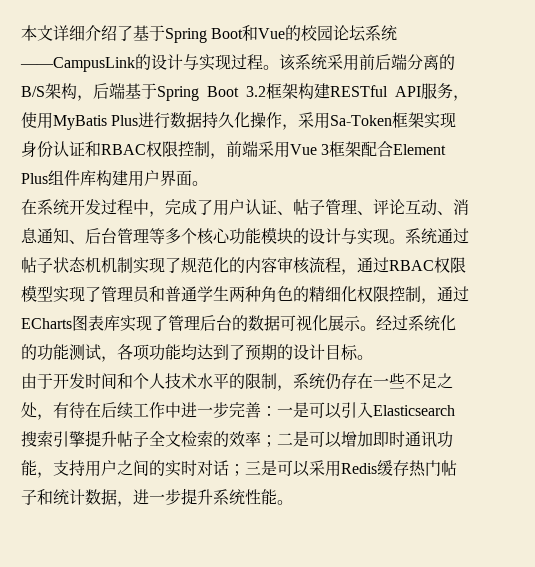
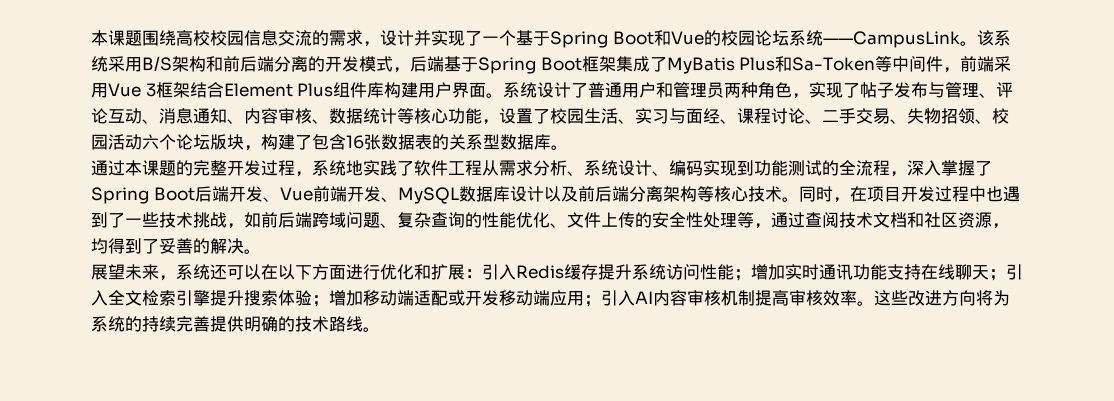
[21,25,133,41] 本文详细介绍了 -> [91,30,516,47] 本课题围绕高校校园信息交流的需求，设计并实现了一个
[135,54,263,71] 的设计与实现过程 -> (960, 39) none
(359, 62) none -> [142,56,223,72] B/S架构和
[21,83,77,99] B/S架构 -> [325,56,393,72] 开发模式
[246,83,469,101] [21,112,457,130] [21,141,210,158] 3.2框架构建RESTful API服务，使用MyBatis Plus进行数据持久化操作，采用Sa-Token框架实现身份认证和RBAC权限控制 -> [581,56,944,74] 框架集成了MyBatis Plus和Sa-Token等中间件
[361,141,378,157] 配 -> [189,82,207,98] 结
[21,199,325,217] // 在系统开发过程中，完成了用户认证、帖子 -> [503,81,946,99] 系统设计了普通用户和管理员两种角色，实现了帖子发布与
[85,227,469,245] [21,256,466,275] [21,285,469,304] [21,315,456,332] [21,344,373,362] [21,373,453,391] [21,402,455,420] [21,430,453,448] [21,460,457,478] [21,488,277,507] 后台管理等多个核心功能模块的设计与实现。系统通过帖子状态机机制实现了规范化的内容审核流程，通过RBAC权限模型实现了管理员和普通学生两种角色的精细化权限控制，通过ECharts图表库实现了管理后台的数据可视化展示。经过系统化的功能测试，各项功能均达到了预期的设计目标。 // 由于开发时间和个人技术水平的限制，系统仍存在一些不足之处，有待在后续工作中进一步完善：一是可以引入Elasticsearch搜索引擎提升帖子全文检索的效率；二是可以增加即时通讯功能，支持用户之间的实时对话；三是可以采用Redis缓存热门帖子和统计数据，进一步提升系统性能 -> [244,108,1009,125] [91,134,568,151] [91,160,992,177] [91,186,1020,204] [91,212,1009,229] [91,238,261,254] [91,264,1023,281] [91,290,1010,307] [91,316,363,332] 内容审核、数据统计等核心功能，设置了校园生活、实习与面经、课程讨论、二手交易、失物招领、校园活动六个论坛版块，构建了包含16张数据表的关系型数据库。 // 通过本课题的完整开发过程，系统地实践了软件工程从需求分析、系统设计、编码实现到功能测试的全流程，深入掌握了Spring Boot后端开发、Vue前端开发、MySQL数据库设计以及前后端分离架构等核心技术。同时，在项目开发过程中也遇到了一些技术挑战，如前后端跨域问题、复杂查询的性能优化、文件上传的安全性处理等，通过查阅技术文档和社区资源，均得到了妥善的解决。 // 展望未来，系统还可以在以下方面进行优化和扩展：引入Redis缓存提升系统访问性能；增加实时通讯功能支持在线聊天；引入全文检索引擎提升搜索体验；增加移动端适配或开发移动端应用；引入AI内容审核机制提高审核效率。这些改进方向将为系统的持续完善提供明确的技术路线

